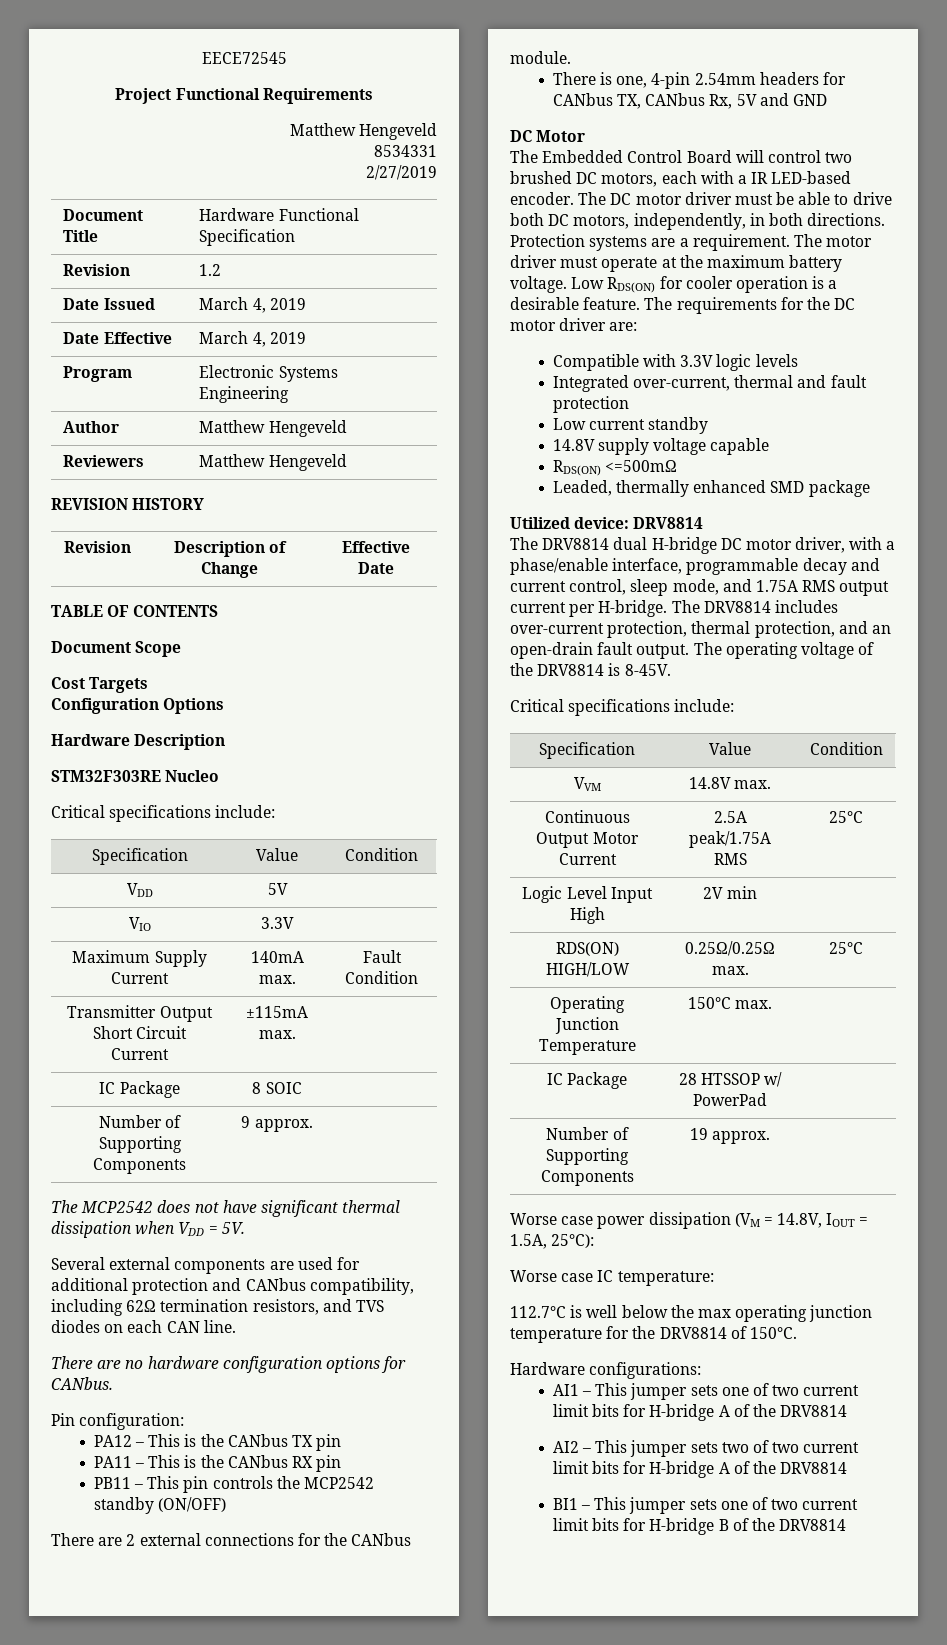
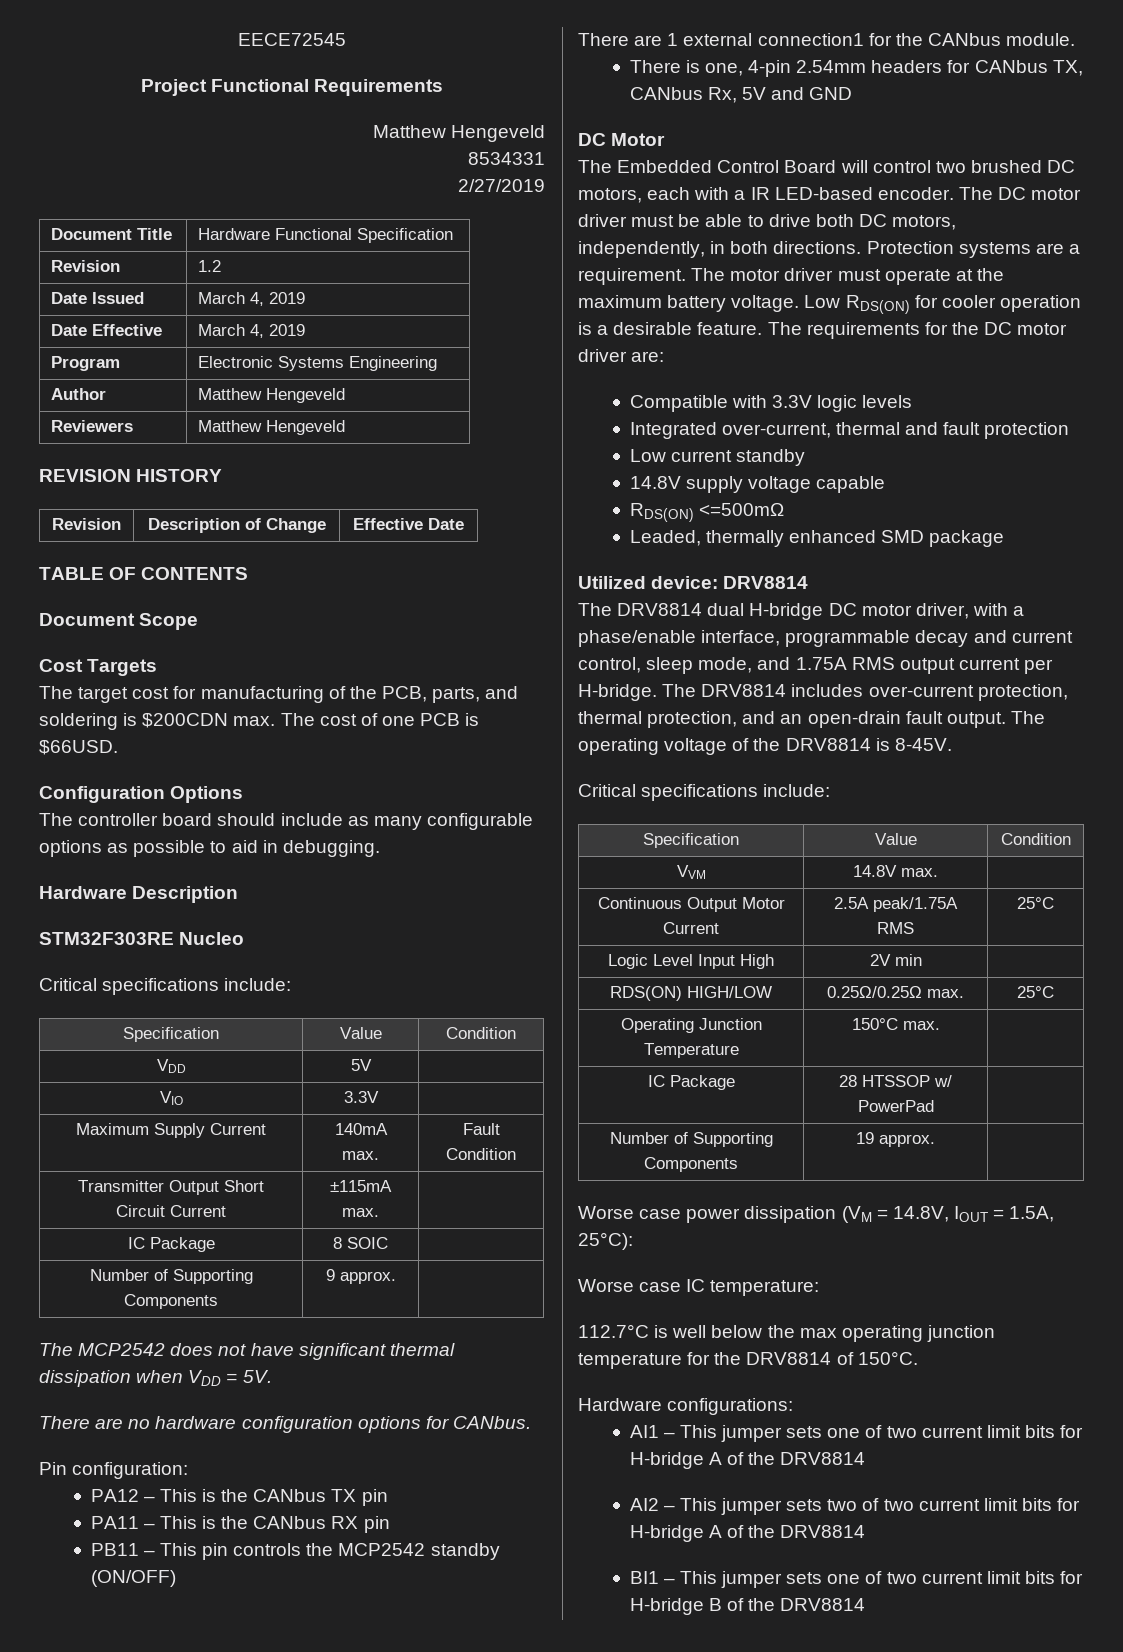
[51,698,225,714] Configuration Options -> [39,686,519,703] [39,713,480,730] [39,740,118,755] [39,786,244,803] [39,813,533,830] [39,840,380,857] The target cost for manufacturing of the PCB, parts, and soldering is $200CDN max. The cost of one PCB is $66USD. // Configuration Options // The controller board should include as many configurable options as possible to aid in debugging.
[51,1257,360,1274] [51,1278,414,1295] [51,1299,384,1316] [51,1320,236,1333] // Several external components are used for additional protection and CANbus compatibility, including 62Ω termination resistors, and TVS diodes on each CAN line. -> (272, 1376) none
[126,1533,294,1546] 2 external connections -> [667,33,864,46] 1 external connection1

